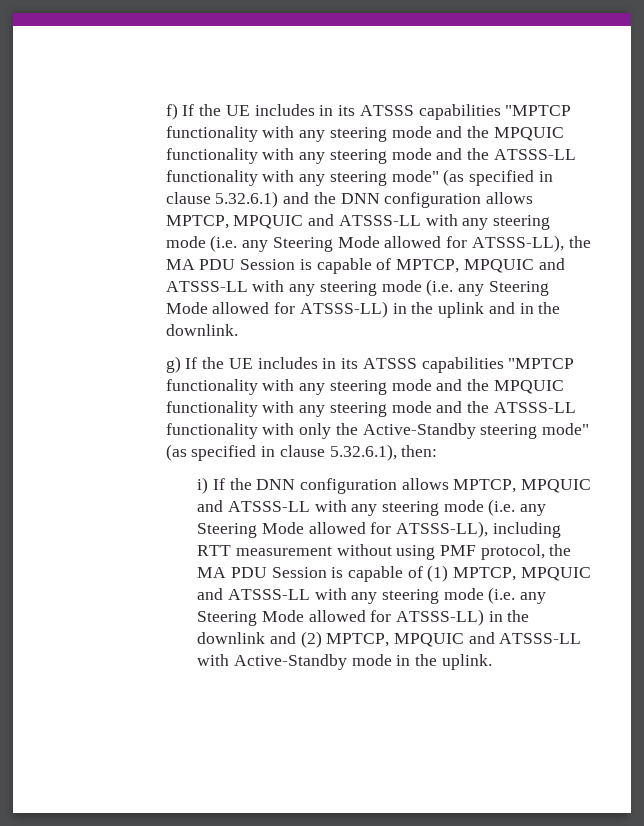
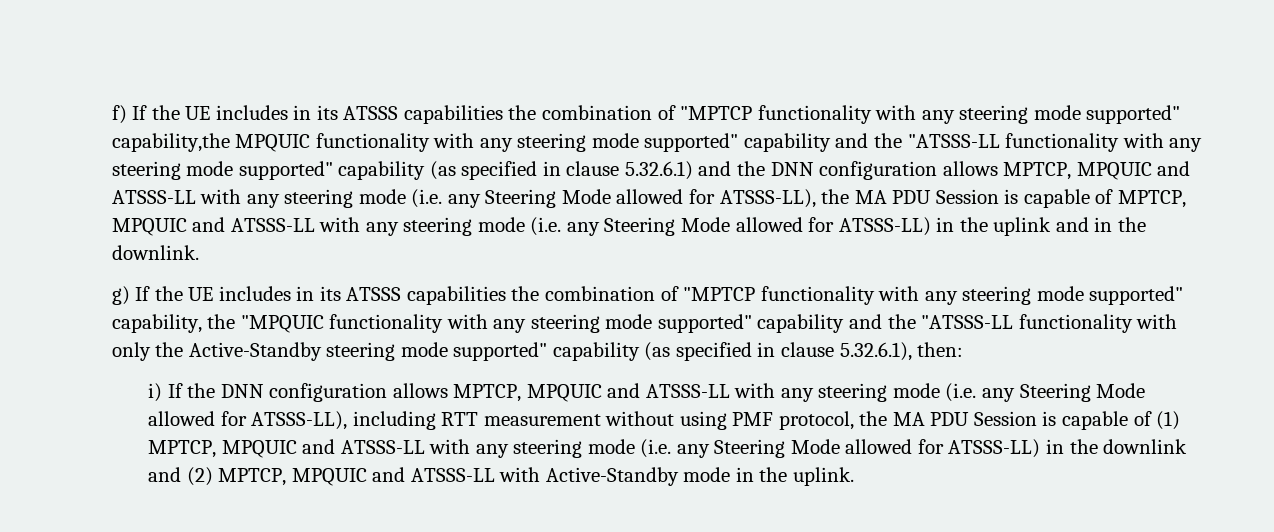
[505,105,572,116] [165,126,564,142] [165,148,576,164] [165,170,439,186] "MPTCP functionality with any steering mode and the MPQUIC functionality with any steering mode and the ATSSS-LL functionality with any steering mode" -> [508,105,1181,124] [111,133,1203,152] [111,161,426,180] the combination of "MPTCP functionality with any steering mode supported" capability,the MPQUIC functionality with any steering mode supported" capability and the "ATSSS-LL functionality with any steering mode supported" capability
[508,358,575,369] [165,379,564,395] [165,401,576,417] "MPTCP functionality with any steering mode and the MPQUIC functionality with any steering mode and the ATSSS-LL -> [511,286,1184,305] [111,314,1014,333] the combination of "MPTCP functionality with any steering mode supported" capability, the "MPQUIC functionality with any steering mode supported" capability and the "ATSSS-LL
[542,423,590,435] mode" -> [400,342,640,361] mode supported" capability

